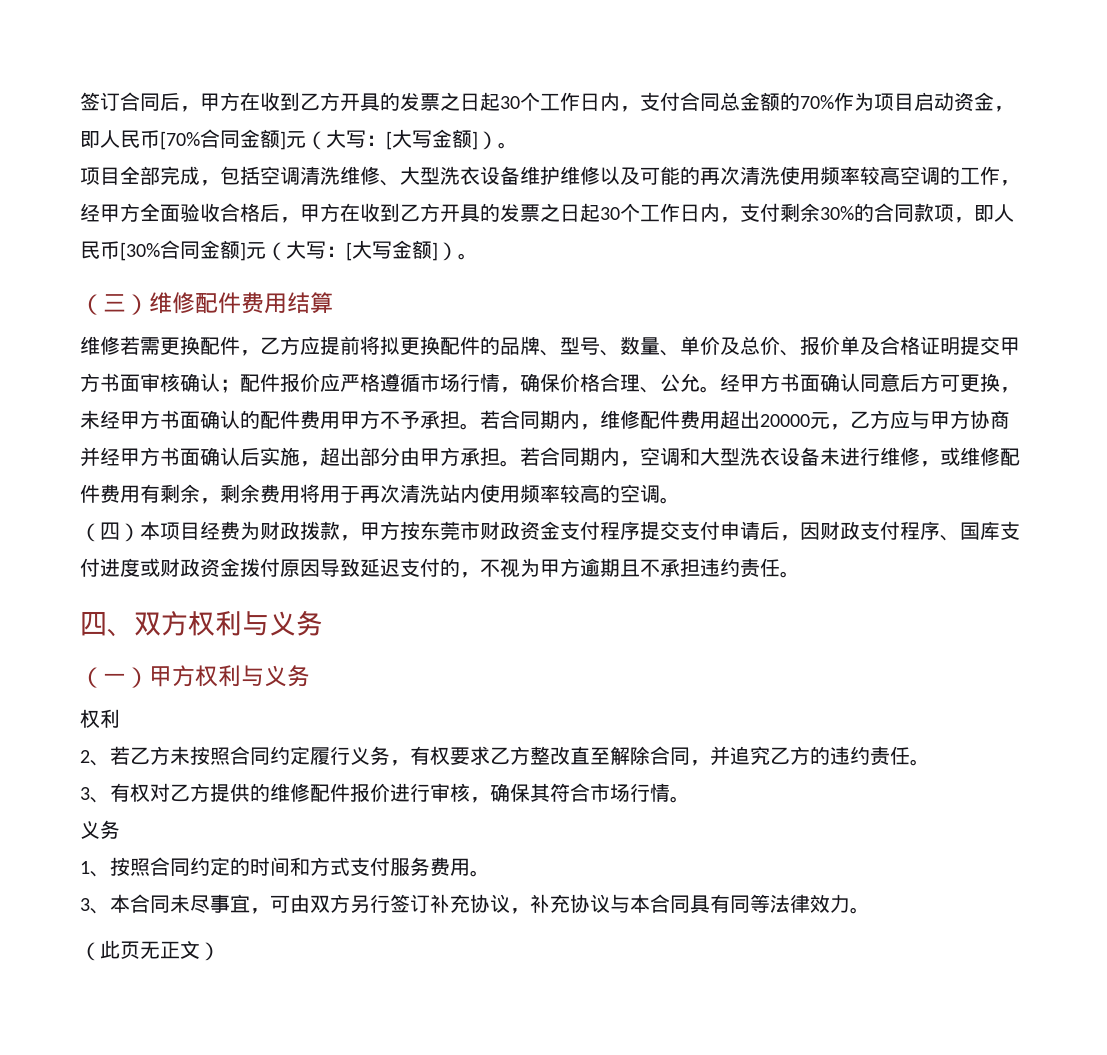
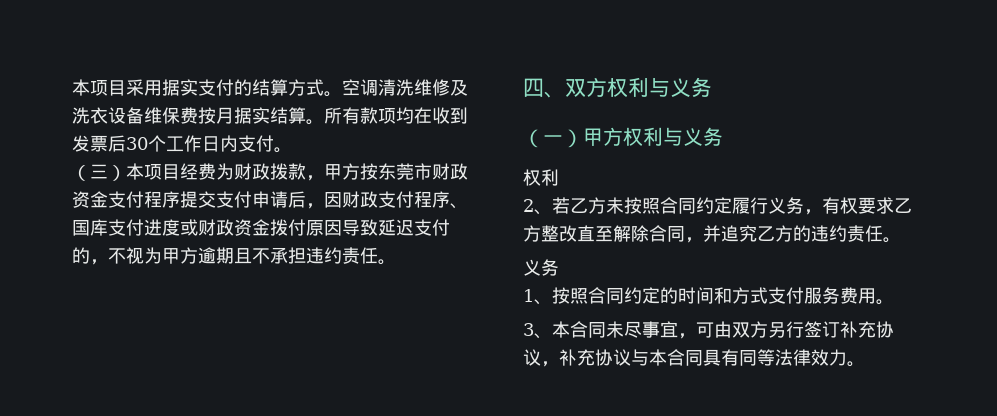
[80,92,1014,112] [80,129,518,150] [80,166,1020,186] [80,203,1014,223] [80,240,478,261] [80,292,333,315] [80,336,1020,356] [80,373,1020,393] [80,410,1010,430] [80,447,1020,467] [80,484,680,504] [80,522,120,542] 签订合同后，甲方在收到乙方开具的发票之日起30个工作日内，支付合同总金额的70%作为项目启动资金，即人民币[70%合同金额]元（大写：[大写金额]）。 // 项目全部完成，包括空调清洗维修、大型洗衣设备维护维修以及可能的再次清洗使用频率较高空调的工作，经甲方全面验收合格后，甲方在收到乙方开具的发票之日起30个工作日内，支付剩余30%的合同款项，即人民币[30%合同金额]元（大写：[大写金额]）。 // （三）维修配件费用结算 // 维修若需更换配件，乙方应提前将拟更换配件的品牌、型号、数量、单价及总价、报价单及合格证明提交甲方书面审核确认；配件报价应严格遵循市场行情，确保价格合理、公允。经甲方书面确认同意后方可更换，未经甲方书面确认的配件费用甲方不予承担。若合同期内，维修配件费用超出20000元，乙方应与甲方协商并经甲方书面确认后实施，超出部分由甲方承担。若合同期内，空调和大型洗衣设备未进行维修，或维修配件费用有剩余，剩余费用将用于再次清洗站内使用频率较高的空调。 // （四 -> [72,79,468,97] [72,107,468,125] [72,135,292,153] [72,164,108,181] 本项目采用据实支付的结算方式。空调清洗维修及洗衣设备维保费按月据实结算。所有款项均在收到发票后30个工作日内支付。 // （三
[80,783,690,803] // 3、有权对乙方提供的维修配件报价进行审核，确保其符合市场行情。 -> (901, 240) none
[80,940,220,961] // （此页无正文） -> (865, 364) none

